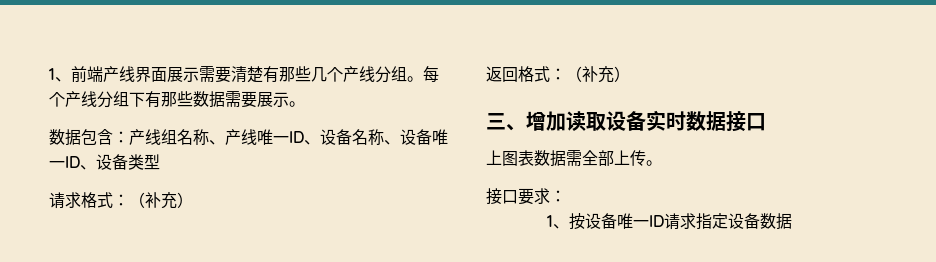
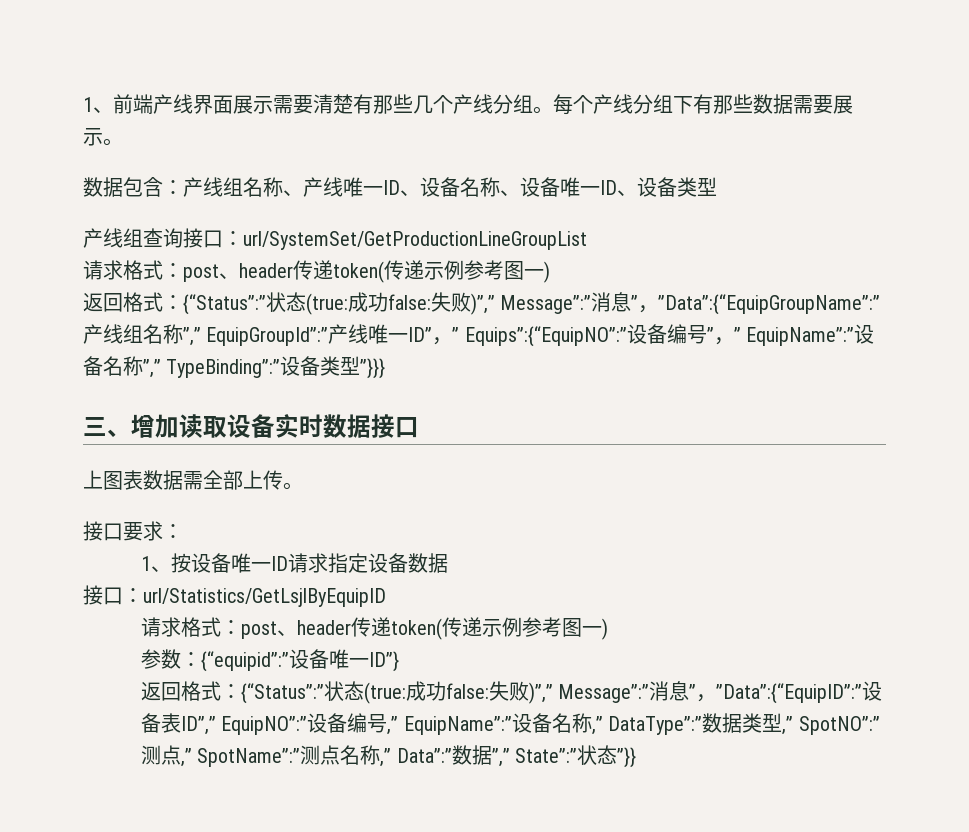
[49,192,193,209] [486,66,630,83] 请求格式：（补充） // 返回格式：（补充） -> [83,228,587,250] [83,260,550,283] [83,292,881,315] [83,324,875,347] [83,356,386,379] 产线组查询接口：url/SystemSet/GetProductionLineGroupList // 请求格式：post、header传递token(传递示例参考图一) // 返回格式：{“Status”:”状态(true:成功false:失败)”,” Message”:”消息”，”Data”:{“EquipGroupName”:”产线组名称”,” EquipGroupId”:”产线唯一ID”，” Equips”:{“EquipNO”:”设备编号”，” EquipName”:”设备名称”,” TypeBinding”:”设备类型”}}}
(792, 221) none -> [83,585,386,607] [141,617,609,640] [141,649,400,672] [141,681,883,704] [141,713,880,735] [141,745,637,768] // 接口：url/Statistics/GetLsjlByEquipID // 请求格式：post、header传递token(传递示例参考图一) // 参数：{“equipid”:”设备唯一ID”} // 返回格式：{“Status”:”状态(true:成功false:失败)”,” Message”:”消息”，”Data”:{“EquipID”:”设备表ID”,” EquipNO”:”设备编号,” EquipName”:”设备名称,” DataType”:”数据类型,” SpotNO”:”测点,” SpotName”:”测点名称,” Data”:”数据”,” State”:”状态”}}

